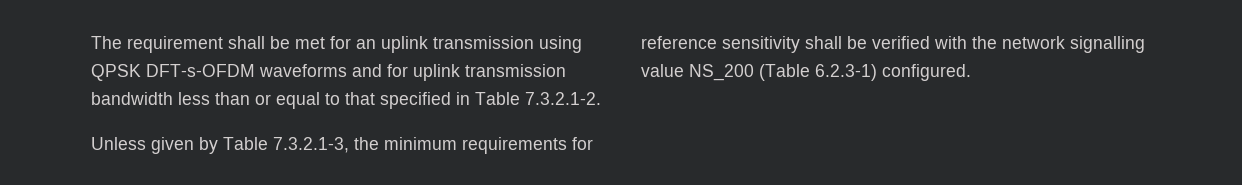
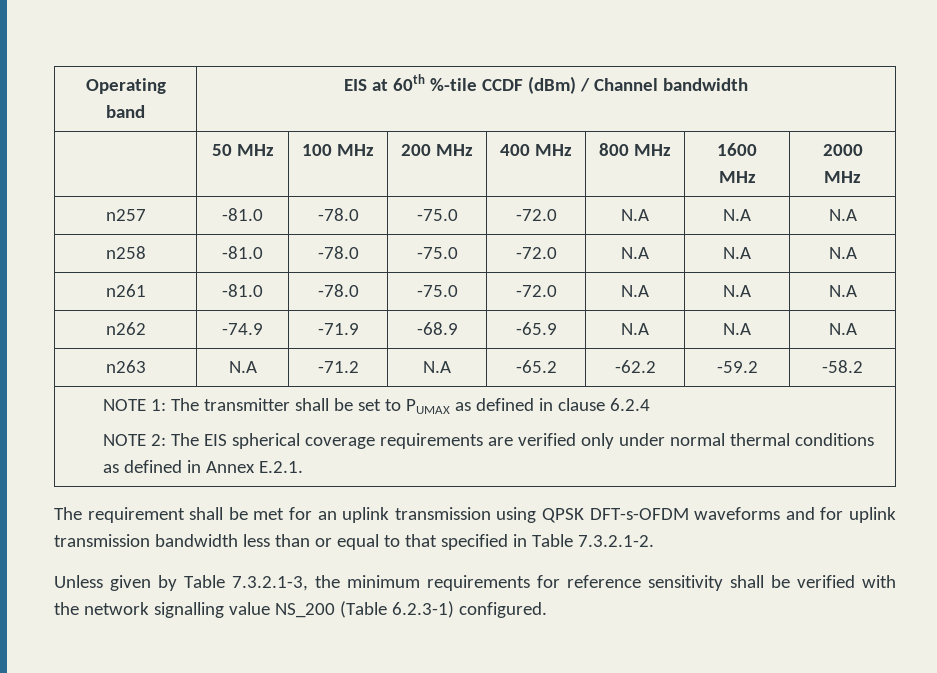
(91, 42) none -> [85,78,166,94] [106,105,145,118] [344,74,748,94] [211,144,274,156] [302,144,374,156] [401,144,473,156] [500,144,572,156] [599,143,671,156] [717,143,757,156] [718,171,756,183] [822,144,863,156] [824,171,861,183] [105,209,146,221] [222,208,263,221] [317,208,359,221] [416,209,458,221] [515,209,557,221] [621,209,649,221] [723,209,751,221] [828,209,857,221] [105,246,146,259] [222,246,263,259] [317,246,359,259] [416,247,458,259] [515,247,557,259] [621,247,649,259] [723,247,751,259] [828,247,857,259] [105,284,146,297] [222,284,263,297] [317,284,359,297] [416,285,458,297] [515,285,557,297] [621,285,649,297] [723,285,751,297] [828,285,857,297] [105,322,146,335] [222,323,263,335] [317,323,359,335] [416,322,458,335] [515,322,557,335] [621,323,649,335] [723,323,751,335] [828,323,857,335] [105,360,146,373] [228,361,257,373] [317,361,359,373] [423,361,451,373] [515,360,557,373] [614,360,656,373] [716,361,758,373] [822,360,863,373] [102,398,650,414] [102,433,874,449] [102,460,303,473] Operating band | EIS at 60th %-tile CCDF (dBm) / Channel bandwidth // | 50 MHz | 100 MHz | 200 MHz | 400 MHz | 800 MHz | 1600 MHz | 2000 MHz // n257 | -81.0 | -78.0 | -75.0 | -72.0 | N.A | N.A | N.A // n258 | -81.0 | -78.0 | -75.0 | -72.0 | N.A | N.A | N.A // n261 | -81.0 | -78.0 | -75.0 | -72.0 | N.A | N.A | N.A // n262 | -74.9 | -71.9 | -68.9 | -65.9 | N.A | N.A | N.A // n263 | N.A | -71.2 | N.A | -65.2 | -62.2 | -59.2 | -58.2 // NOTE 1: The transmitter shall be set to PUMAX as defined in clause 6.2.4 // NOTE 2: The EIS spherical coverage requirements are verified only under normal thermal conditions as defined in Annex E.2.1. //

